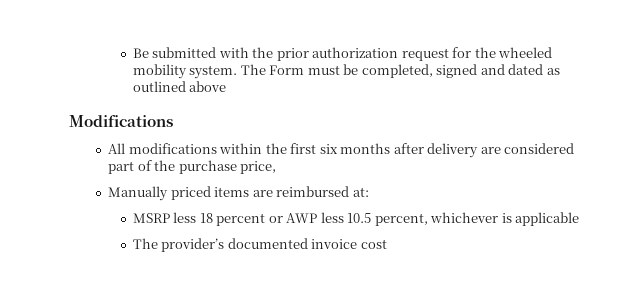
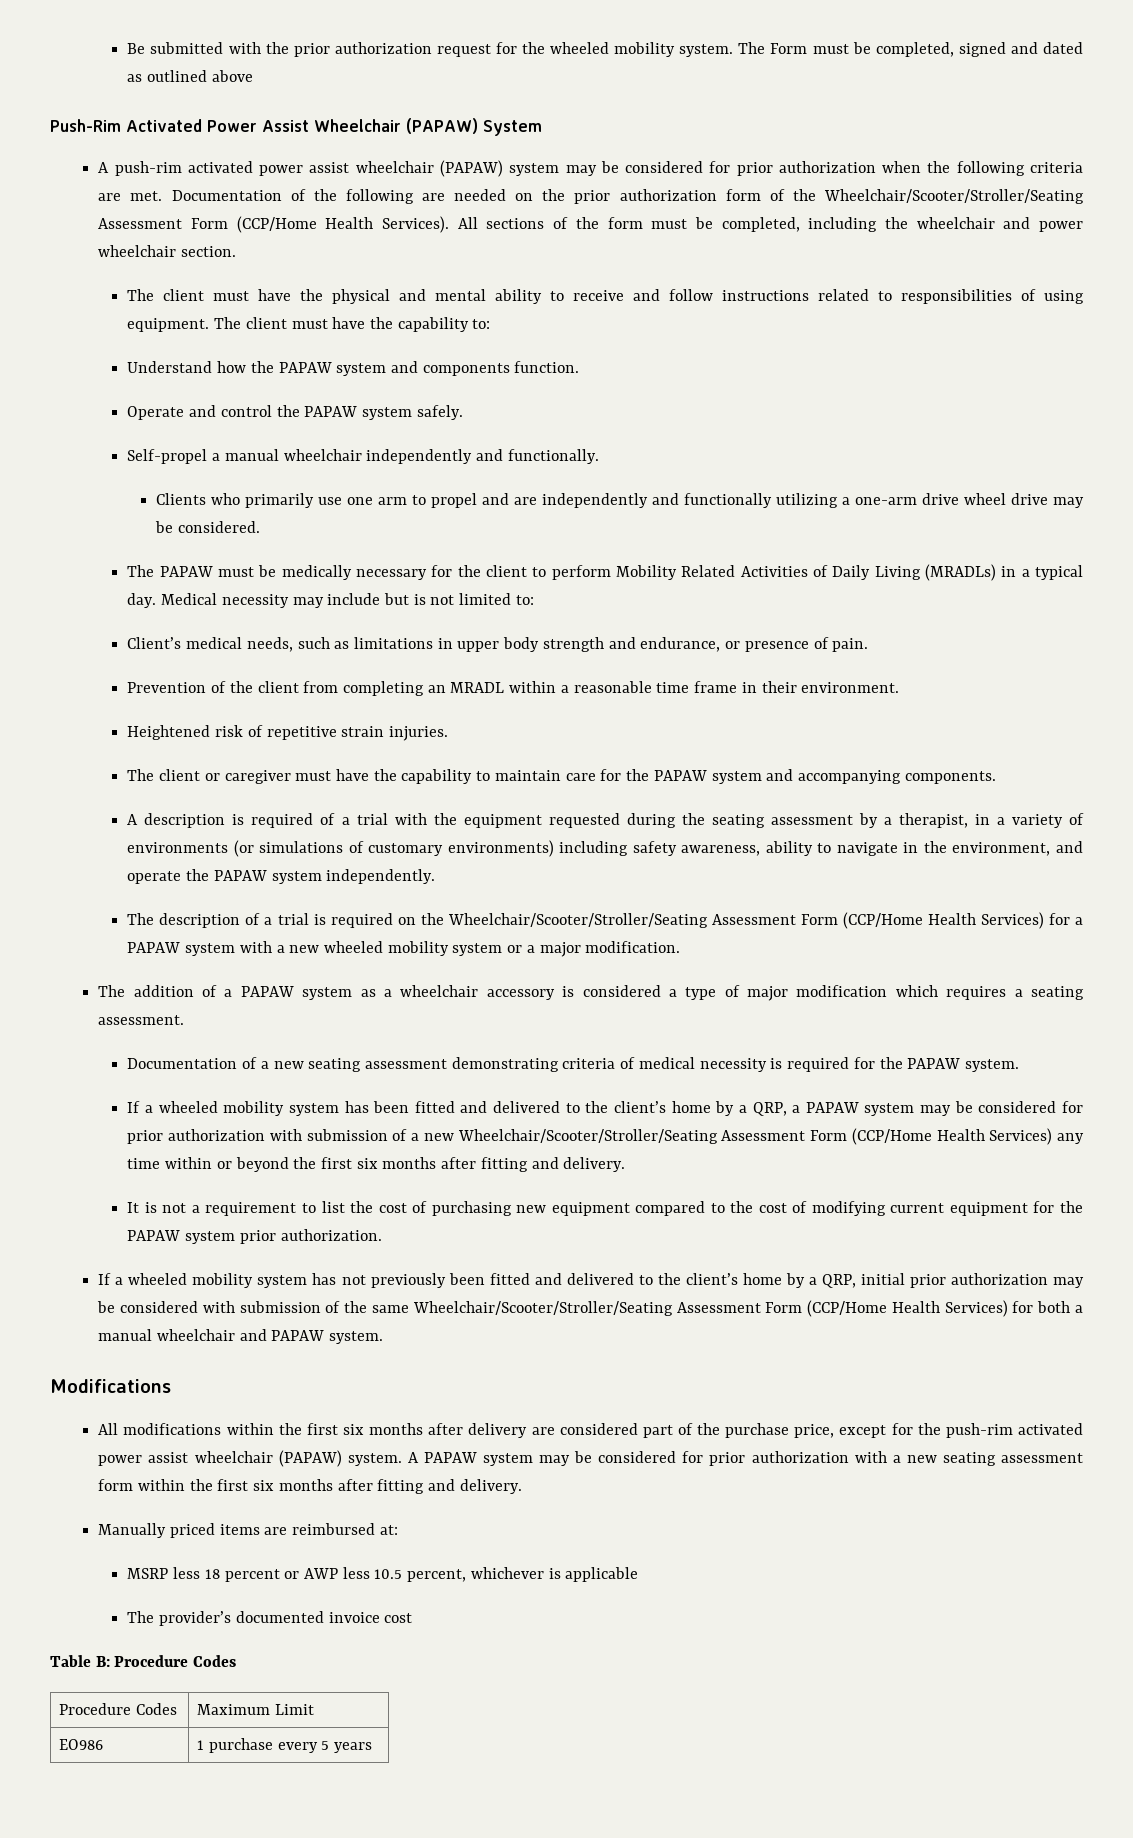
(227, 86) none -> [50,118,542,136] [98,160,1083,177] [98,189,1084,204] [98,216,1084,233] [98,245,237,257] [127,289,1085,304] [127,317,491,332] [127,361,580,376] [127,405,463,420] [127,449,599,464] [156,493,1084,508] [155,521,261,533] [127,564,1083,581] [127,593,534,608] [127,637,869,652] [127,681,900,696] [127,725,448,741] [127,769,996,784] [127,813,1084,828] [127,840,1084,857] [127,869,436,884] [127,912,1083,929] [127,941,681,957] [98,985,1085,1001] [98,1015,185,1025] [127,1057,1019,1072] [127,1101,1084,1116] [127,1128,1084,1145] [127,1157,626,1172] [127,1201,1084,1216] [127,1229,382,1244] [98,1273,1084,1288] [97,1300,1083,1317] [98,1329,384,1344] // Push-Rim Activated Power Assist Wheelchair (PAPAW) System // A push-rim activated power assist wheelchair (PAPAW) system may be considered for prior authorization when the following criteria are met. Documentation of the following are needed on the prior authorization form of the Wheelchair/Scooter/Stroller/Seating Assessment Form (CCP/Home Health Services). All sections of the form must be completed, including the wheelchair and power wheelchair section. // The client must have the physical and mental ability to receive and follow instructions related to responsibilities of using equipment. The client must have the capability to: // Understand how the PAPAW system and components function. // Operate and control the PAPAW system safely. // Self-propel a manual wheelchair independently and functionally. // Clients who primarily use one arm to propel and are independently and functionally utilizing a one-arm drive wheel drive may be considered. // The PAPAW must be medically necessary for the client to perform Mobility Related Activities of Daily Living (MRADLs) in a typical day. Medical necessity may include but is not limited to: // Client’s medical needs, such as limitations in upper body strength and endurance, or presence of pain. // Prevention of the client from completing an MRADL within a reasonable time frame in their environment. // Heightened risk of repetitive strain injuries. // The client or caregiver must have the capability to maintain care for the PAPAW system and accompanying components. // A description is required of a trial with the equipment requested during the seating assessment by a therapist, in a variety of environments (or simulations of customary environments) including safety awareness, ability to navigate in the environment, and operate the PAPAW system independently. // The description of a trial is required on the Wheelchair/Scooter/Stroller/Seating Assessment Form (CCP/Home Health Services) for a PAPAW system with a new wheeled mobility system or a major modification. // The addition of a PAPAW system as a wheelchair accessory is considered a type of major modification which requires a seating assessment. // Documentation of a new seating assessment demonstrating criteria of medical necessity is required for the PAPAW system. // If a wheeled mobility system has been fitted and delivered to the client’s home by a QRP, a PAPAW system may be considered for prior authorization with submission of a new Wheelchair/Scooter/Stroller/Seating Assessment Form (CCP/Home Health Services) any time within or beyond the first six months after fitting and delivery. // It is not a requirement to list the cost of purchasing new equipment compared to the cost of modifying current equipment for the PAPAW system prior authorization. // If a wheeled mobility system has not previously been fitted and delivered to the client’s home by a QRP, initial prior authorization may be considered with submission of the same Wheelchair/Scooter/Stroller/Seating Assessment Form (CCP/Home Health Services) for both a manual wheelchair and PAPAW system.
(277, 167) none -> [839,1423,1084,1438] [98,1450,1084,1467] [98,1479,522,1494] except for the push-rim activated power assist wheelchair (PAPAW) system. A PAPAW system may be considered for prior authorization with a new seating assessment form within the first six months after fitting and delivery.
(387, 244) none -> [50,1655,237,1667] [59,1703,177,1715] [197,1704,314,1715] [59,1739,104,1750] [197,1738,373,1753] // Table B: Procedure Codes // Procedure Codes | Maximum Limit // EO986 | 1 purchase every 5 years

